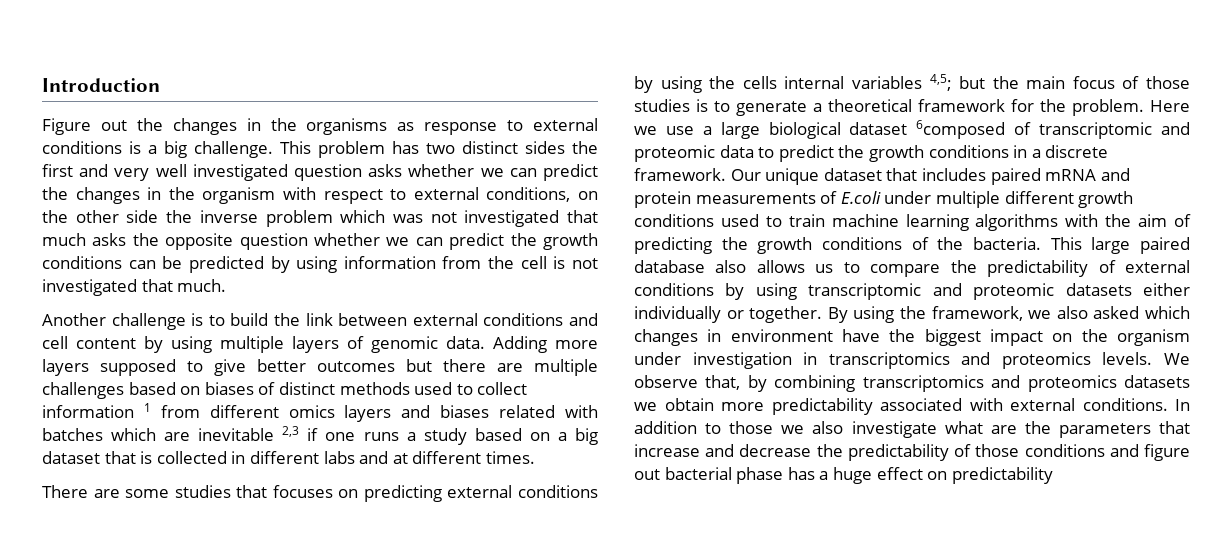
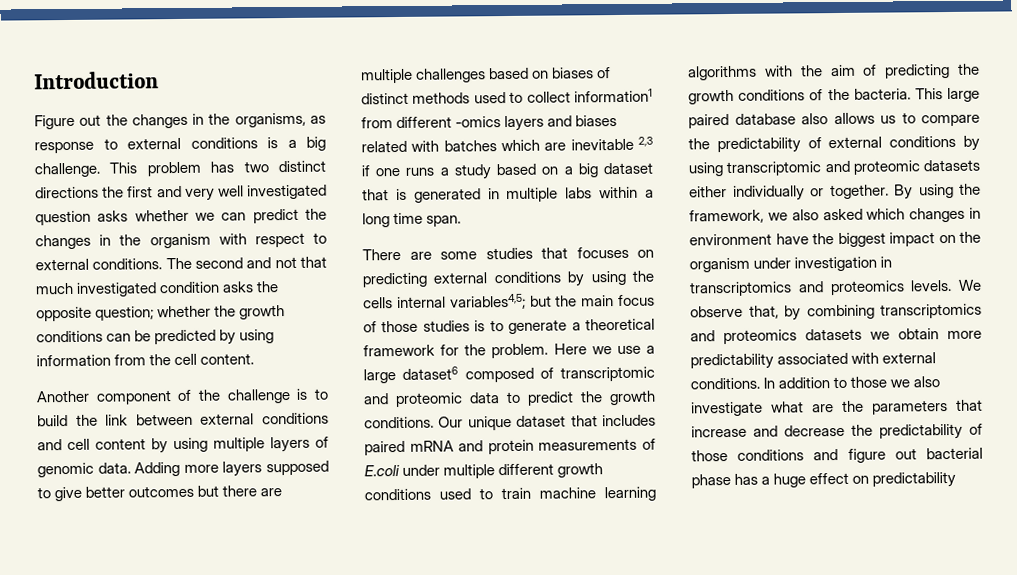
[306,118,388,135] organisms -> [234,112,306,128] organisms,
[525,141,565,154] sides -> [35,186,99,199] directions
[486,187,599,202] [42,210,598,227] [42,233,505,250] conditions, on the other side the inverse problem which was not investigated that much asks the opposite question whether we can predict -> [92,256,327,270] [35,281,280,297] [36,305,212,322] conditions. The second and not that much investigated condition asks the opposite question; whether
[553,256,598,269] [42,279,227,296] [42,313,106,326] is not investigated that much. // Another -> [200,353,255,365] [36,389,221,405] content. // Another component of the
[42,403,151,418] information 1 -> [574,88,653,103] information1
[288,405,335,418] omics -> [455,116,502,128] -omics
[156,451,535,464] collected in different labs and at different times. -> [413,186,654,203] [362,212,462,228] generated in multiple labs within a long time span.
[851,74,952,91] variables 4,5; -> [449,293,526,310] variables4,5;
[768,120,1006,139] biological dataset 6composed -> [402,366,534,383] dataset6 composed
[928,145,1109,158] [634,168,726,181] conditions in a discrete framework. -> [364,416,434,429] conditions.

